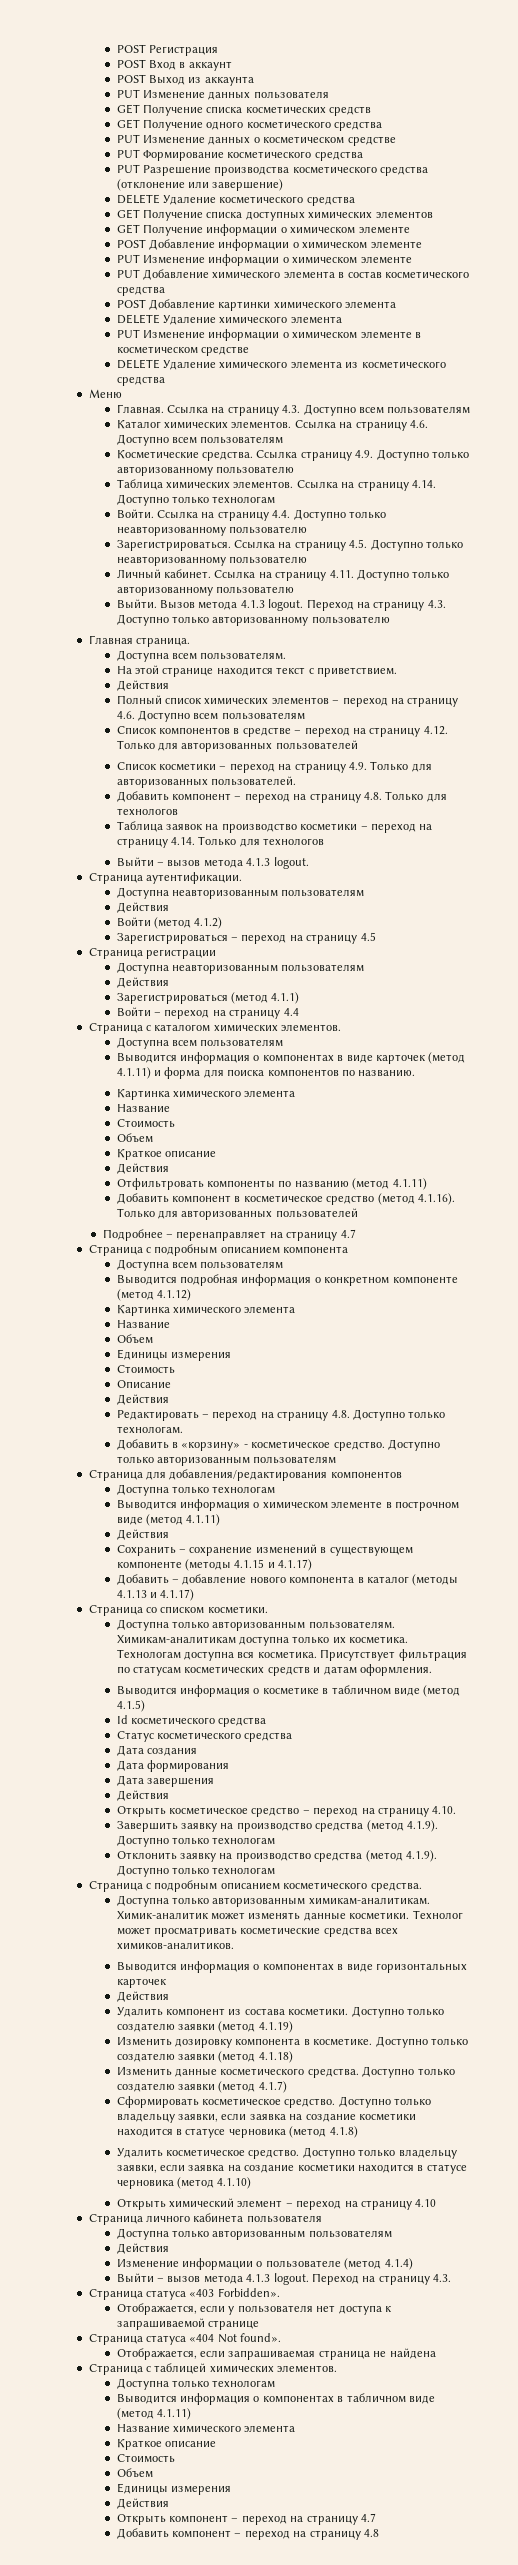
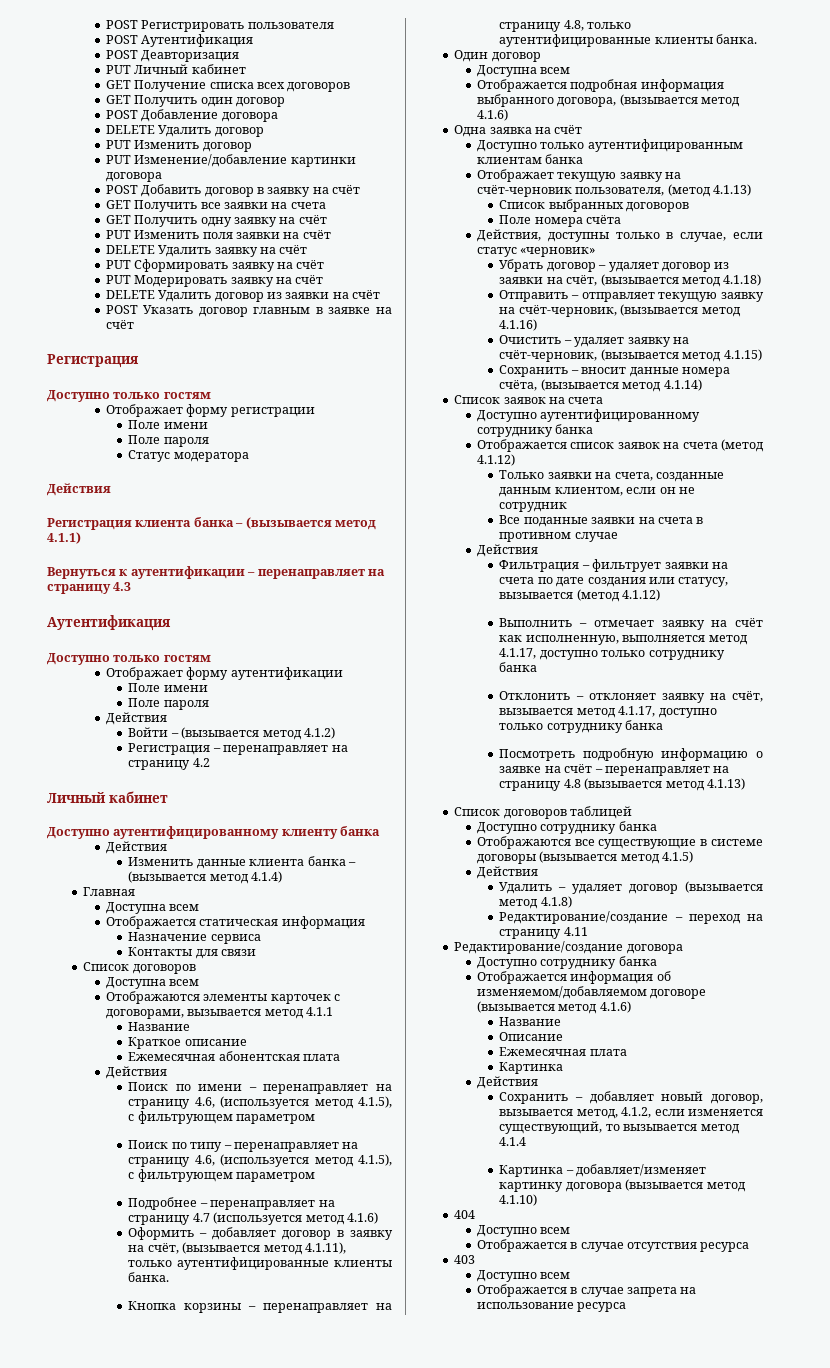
[116,44,219,56] [116,59,232,71] [116,74,254,86] [116,89,329,100] [116,104,372,116] [116,119,383,131] [116,134,396,146] [116,149,363,161] [116,164,429,176] [116,179,284,191] [116,194,355,206] [116,209,433,221] [116,224,410,236] [116,239,422,251] [116,254,412,266] [116,269,469,280] [116,286,165,296] [116,299,397,311] [116,314,342,325] [116,329,421,341] [116,346,250,356] [116,359,446,370] [116,376,165,386] [88,389,122,398] [116,404,471,416] [116,420,428,431] [116,434,284,446] [116,449,469,461] [116,466,295,476] [116,479,436,491] [116,494,276,506] [116,509,386,521] [116,526,308,536] [116,539,463,551] [116,556,308,566] [116,569,450,581] [116,586,295,596] [116,599,446,611] [116,614,390,626] [88,635,191,647] [116,650,287,662] [116,665,397,677] [116,680,169,691] [116,695,459,707] [116,710,305,722] [116,726,448,737] [116,740,358,752] [116,761,432,773] [116,776,297,788] [116,791,447,803] [116,808,178,816] [116,821,433,833] [116,836,325,848] [116,857,309,869] [88,872,243,884] [116,887,365,899] [116,902,169,913] [116,917,223,929] [116,932,376,944] [88,948,217,959] [116,962,365,974] [116,977,169,988] [116,992,300,1004] [116,1007,299,1019] [88,1023,342,1034] [116,1037,284,1049] [116,1052,466,1064] [116,1067,416,1079] [116,1089,296,1100] [116,1104,170,1113] [116,1119,175,1128] [116,1133,153,1143] [116,1149,217,1160] [116,1163,169,1174] [116,1178,427,1190] [116,1193,455,1205] [116,1208,358,1220] POST Регистрация // POST Вход в аккаунт // POST Выход из аккаунта // PUT Изменение данных пользователя // GET Получение списка косметических средств // GET Получение одного косметического средства // PUT Изменение данных о косметическом средстве // PUT Формирование косметического средства // PUT Разрешение производства косметического средства (отклонение или завершение) // DELETE Удаление косметического средства // GET Получение списка доступных химических элементов // GET Получение информации о химическом элементе // POST Добавление информации о химическом элементе // PUT Изменение информации о химическом элементе // PUT Добавление химического элемента в состав косметического средства // POST Добавление картинки химического элемента // DELETE Удаление химического элемента // PUT Изменение информации о химическом элементе в косметическом средстве // DELETE Удаление химического элемента из косметического средства // Меню // Главная. Ссылка на страницу 4.3. Доступно всем пользователям // Каталог химических элементов. Ссылка на страницу 4.6. Доступно всем пользователям // Косметические средства. Ссылка страницу 4.9. Доступно только авторизованному пользователю // Таблица химических элементов. Ссылка на страницу 4.14. Доступно только технологам // Войти. Ссылка на страницу 4.4. Доступно только неавторизованному пользователю // Зарегистрироваться. Ссылка на страницу 4.5. Доступно только неавторизованному пользователю // Личный кабинет. Ссылка на страницу 4.11. Доступно только авторизованному пользователю // Выйти. Вызов метода 4.1.3 logout. Переход на страницу 4.3. Доступно только авторизованному пользователю // Главная страница. // Доступна всем пользователям. // На этой странице находится текст с приветствием. // Действия // Полный список химических элементов – переход на страницу 4.6. Доступно всем пользователям // Список компонентов в средстве – переход на страницу 4.12. Только для авторизованных пользователей // Список косметики – переход на страницу 4.9. Только для авторизованных пользователей. // Добавить компонент – переход на страницу 4.8. Только для технологов // Таблица заявок на производство косметики – переход на страницу 4.14. Только для технологов // Выйти – вызов метода 4.1.3 logout. // Страница аутентификации. // Доступна неавторизованным пользователям // Действия // Войти (метод 4.1.2) // Зарегистрироваться – переход на страницу 4.5 // Страница регистрации // Доступна неавторизованным пользователям // Действия // Зарегистрироваться (метод 4.1.1) // Войти – переход на страницу 4.4 // Страница с каталогом химических элементов. // Доступна всем пользователям // Выводится информация о компонентах в виде карточек (метод 4.1.11) и форма для поиска компонентов по названию. // Картинка химического элемента // Название // Стоимость // Объем // Краткое описание // Действия // Отфильтровать компоненты по названию (метод 4.1.11) // Добавить компонент в косметическое средство (метод 4.1.16). Только для авторизованных пользователей -> [105,20,334,32] [105,34,254,47] [105,50,240,62] [105,64,246,74] [105,80,351,92] [105,95,285,107] [105,109,278,122] [105,125,264,137] [105,140,252,152] [105,154,356,167] [105,172,162,182] [105,184,361,197] [105,200,326,212] [105,215,327,227] [105,230,331,239] [105,245,308,257] [105,259,325,272] [105,275,324,287] [105,290,381,302] [105,305,393,317] [105,320,134,329] [47,354,139,368] [47,390,211,402] [105,404,315,417] [128,420,208,429] [128,435,209,447] [128,450,249,462] [47,483,111,496] [47,517,376,530] [47,532,81,544] [47,566,385,579] [47,582,132,594] [47,615,171,631] [47,653,211,665] [105,667,343,680] [128,683,208,692] [128,698,209,710] [105,712,167,725] [128,727,335,740] [128,743,348,755] [128,758,210,770] [47,791,168,803] [47,826,381,839] [105,841,167,854] [128,856,356,869] [128,871,283,884] [83,887,136,896] [105,902,200,914] [105,916,365,929] [128,932,261,944] [128,947,257,959] [83,962,196,974] [105,977,200,989] [105,991,340,1004] [105,1007,333,1019] [128,1022,191,1031] [128,1037,247,1049] [128,1051,341,1061] [105,1066,167,1079] [128,1082,393,1094] [128,1096,392,1109] [128,1111,316,1124] [128,1140,359,1152] [128,1154,392,1167] [128,1169,316,1182] POST Регистрировать пользователя // POST Аутентификация // POST Деавторизация // PUT Личный кабинет // GET Получение списка всех договоров // GET Получить один договор // POST Добавление договора // DELETE Удалить договор // PUT Изменить договор // PUT Изменение/добавление картинки договора // POST Добавить договор в заявку на счёт // GET Получить все заявки на счета // GET Получить одну заявку на счёт // PUT Изменить поля заявки на счёт // DELETE Удалить заявку на счёт // PUT Сформировать заявку на счёт // PUT Модерировать заявку на счёт // DELETE Удалить договор из заявки на счёт // POST Указать договор главным в заявке на счёт // Регистрация // Доступно только гостям // Отображает форму регистрации // Поле имени // Поле пароля // Статус модератора // Действия // Регистрация клиента банка – (вызывается метод 4.1.1) // Вернуться к аутентификации – перенаправляет на страницу 4.3 // Аутентификация // Доступно только гостям // Отображает форму аутентификации // Поле имени // Поле пароля // Действия // Войти – (вызывается метод 4.1.2) // Регистрация – перенаправляет на страницу 4.2 // Личный кабинет // Доступно аутентифицированному клиенту банка // Действия // Изменить данные клиента банка – (вызывается метод 4.1.4) // Главная // Доступна всем // Отображается статическая информация // Назначение сервиса // Контакты для связи // Список договоров // Доступна всем // Отображаются элементы карточек с договорами, вызывается метод 4.1.1 // Название // Краткое описание // Ежемесячная абонентская плата // Действия // Поиск по имени – перенаправляет на страницу 4.6, (используется метод 4.1.5), с фильтрующем параметром // Поиск по типу – перенаправляет на страницу 4.6, (используется метод 4.1.5), с фильтрующем параметром
[88,1244,349,1256] [116,1259,284,1271] [116,1274,458,1286] [116,1289,192,1301] [116,1305,296,1316] [116,1320,170,1329] [116,1334,153,1344] [116,1349,232,1361] [116,1365,175,1374] [116,1380,171,1388] [116,1394,169,1405] [116,1409,446,1421] [116,1426,183,1434] [116,1439,440,1451] [116,1456,337,1466] [88,1469,402,1481] [116,1484,276,1496] [116,1499,459,1511] [116,1514,221,1526] [116,1529,169,1540] [116,1544,413,1556] [116,1559,313,1571] [116,1574,459,1586] [116,1589,195,1601] [88,1605,268,1616] [116,1619,395,1631] [116,1635,409,1646] [116,1649,467,1661] [116,1664,432,1676] [116,1685,461,1697] [116,1700,145,1712] [116,1715,267,1727] [116,1731,293,1742] [116,1745,198,1756] [116,1760,230,1772] [116,1775,215,1787] [116,1790,169,1801] [116,1806,457,1817] [116,1820,438,1832] [116,1835,276,1847] [116,1850,437,1862] [116,1865,276,1877] [88,1880,422,1892] [116,1895,430,1907] [116,1910,463,1921] [116,1927,399,1937] [116,1942,234,1950] [116,1961,467,1973] [116,1978,166,1988] [116,1991,169,2002] [116,2006,444,2018] [116,2021,293,2033] [116,2036,468,2048] [116,2051,293,2063] [116,2066,455,2078] [116,2081,287,2093] [116,2096,432,2108] [116,2113,416,2123] [116,2126,358,2138] [116,2147,457,2159] [116,2164,467,2174] [116,2177,252,2189] [116,2198,437,2210] [88,2213,322,2225] [116,2228,392,2240] [116,2243,169,2254] [116,2258,413,2270] [116,2273,452,2285] [88,2288,280,2300] [116,2303,391,2315] [116,2318,260,2330] [88,2333,282,2345] [116,2348,436,2360] [88,2363,338,2375] [116,2378,276,2390] [116,2393,435,2405] [116,2408,192,2420] [116,2424,296,2433] [116,2439,217,2450] [116,2454,175,2463] [116,2468,153,2478] [116,2483,232,2495] [116,2498,169,2509] [116,2513,376,2525] [116,2528,379,2540] // Страница с подробным описанием компонента // Доступна всем пользователям // Выводится подробная информация о конкретном компоненте (метод 4.1.12) // Картинка химического элемента // Название // Объем // Единицы измерения // Стоимость // Описание // Действия // Редактировать – переход на страницу 4.8. Доступно только технологам. // Добавить в «корзину» - косметическое средство. Доступно только авторизованным пользователям // Страница для добавления/редактирования компонентов // Доступна только технологам // Выводится информация о химическом элементе в построчном виде (метод 4.1.11) // Действия // Сохранить – сохранение изменений в существующем компоненте (методы 4.1.15 и 4.1.17) // Добавить – добавление нового компонента в каталог (методы 4.1.13 и 4.1.17) // Страница со списком косметики. // Доступна только авторизованным пользователям. Химикам-аналитикам доступна только их косметика. Технологам доступна вся косметика. Присутствует фильтрация по статусам косметических средств и датам оформления. // Выводится информация о косметике в табличном виде (метод 4.1.5) // Id косметического средства // Статус косметического средства // Дата создания // Дата формирования // Дата завершения // Действия // Открыть косметическое средство – переход на страницу 4.10. // Завершить заявку на производство средства (метод 4.1.9). Доступно только технологам // Отклонить заявку на производство средства (метод 4.1.9). Доступно только технологам // Страница с подробным описанием косметического средства. // Доступна только авторизованным химикам-аналитикам. Химик-аналитик может изменять данные косметики. Технолог может просматривать косметические средства всех химиков-аналитиков. // Выводится информация о компонентах в виде горизонтальных карточек // Действия // Удалить компонент из состава косметики. Доступно только создателю заявки (метод 4.1.19) // Изменить дозировку компонента в косметике. Доступно только создателю заявки (метод 4.1.18) // Изменить данные косметического средства. Доступно только создателю заявки (метод 4.1.7) // Сформировать косметическое средство. Доступно только владельцу заявки, если заявка на создание косметики находится в статусе черновика (метод 4.1.8) // Удалить косметическое средство. Доступно только владельцу заявки, если заявка на создание косметики находится в статусе черновика (метод 4.1.10) // Открыть химический элемент – переход на страницу 4.10 // Страница личного кабинета пользователя // Доступна только авторизованным пользователям // Действия // Изменение информации о пользователе (метод 4.1.4) // Выйти – вызов метода 4.1.3 logout. Переход на страницу 4.3. // Страница статуса «403 Forbidden». // Отображается, если у пользователя нет доступа к запрашиваемой странице // Страница статуса «404 Not found». // Отображается, если запрашиваемая страница не найдена // Страница с таблицей химических элементов. // Доступна только технологам // Выводится информация о компонентах в табличном виде (метод 4.1.11) // Название химического элемента // Краткое описание // Стоимость // Объем // Единицы измерения // Действия // Открыть компонент – переход на страницу 4.7 // Добавить компонент – переход на страницу 4.8 -> [213,1212,378,1225] [128,1227,393,1240] [128,1242,346,1255] [128,1257,392,1270] [128,1272,170,1282] [128,1301,393,1313] [499,20,632,32] [499,34,758,47] [454,50,541,62] [476,65,571,77] [476,79,724,92] [476,94,740,107] [476,109,508,121] [454,125,583,137] [476,139,743,152] [476,154,584,164] [476,169,681,182] [476,184,751,197] [499,199,690,212] [499,215,622,227] [476,229,763,242] [476,247,596,257] [499,259,730,272] [499,274,762,287] [499,290,764,302] [499,304,741,317] [499,319,538,331] [499,335,689,347] [499,349,762,362] [499,365,730,377] [499,379,702,392] [454,395,604,404] [476,409,701,422] [476,424,594,437] [476,439,764,452] [476,454,515,466] [499,470,724,482] [499,487,695,497] [499,502,568,512] [499,515,704,527] [499,532,618,542] [476,544,538,557] [499,559,728,572] [499,577,729,587] [499,589,661,602] [499,618,763,630] [499,635,748,645] [499,648,725,660] [499,662,538,672] [499,691,763,703] [499,706,717,718] [499,720,664,733] [499,748,763,761] [499,764,730,776] [499,778,745,791] [454,806,633,819] [476,821,657,834] [476,836,763,849] [476,851,693,864] [476,866,538,879] [499,881,763,894] [499,896,572,909] [499,911,763,924] [499,927,588,939] [454,941,683,954] [476,956,657,969] [476,971,671,984] [476,986,707,999] [476,1001,631,1014] [499,1017,562,1026] [499,1032,564,1041] [499,1047,627,1056] [499,1062,564,1074] [476,1076,538,1089] [499,1091,763,1104] [499,1107,763,1119] [499,1121,740,1134] [499,1137,527,1146] [499,1164,707,1177] [499,1179,746,1192] [499,1194,538,1206] [454,1210,476,1219] [476,1225,571,1237] [476,1239,750,1252] [454,1255,476,1264] [476,1270,571,1282] [476,1284,697,1297] [476,1302,627,1312] (используется метод 4.1.6) // Оформить – добавляет договор в заявку на счёт, (вызывается метод 4.1.11), только аутентифицированные клиенты банка. // Кнопка корзины – перенаправляет на страницу 4.8, только аутентифицированные клиенты банка. // Один договор // Доступна всем // Отображается подробная информация выбранного договора, (вызывается метод 4.1.6) // Одна заявка на счёт // Доступно только аутентифицированным клиентам банка // Отображает текущую заявку на счёт-черновик пользователя, (метод 4.1.13) // Список выбранных договоров // Поле номера счёта // Действия, доступны только в случае, если статус «черновик» // Убрать договор – удаляет договор из заявки на счёт, (вызывается метод 4.1.18) // Отправить – отправляет текущую заявку на счёт-черновик, (вызывается метод 4.1.16) // Очистить – удаляет заявку на счёт-черновик, (вызывается метод 4.1.15) // Сохранить – вносит данные номера счёта, (вызывается метод 4.1.14) // Список заявок на счета // Доступно аутентифицированному сотруднику банка // Отображается список заявок на счета (метод 4.1.12) // Только заявки на счета, созданные данным клиентом, если он не сотрудник // Все поданные заявки на счета в противном случае // Действия // Фильтрация – фильтрует заявки на счета по дате создания или статусу, вызывается (метод 4.1.12) // Выполнить – отмечает заявку на счёт как исполненную, выполняется метод 4.1.17, доступно только сотруднику банка // Отклонить – отклоняет заявку на счёт, вызывается метод 4.1.17, доступно только сотруднику банка // Посмотреть подробную информацию о заявке на счёт – перенаправляет на страницу 4.8 (вызывается метод 4.1.13) // Список договоров таблицей // Доступно сотруднику банка // Отображаются все существующие в системе договоры (вызывается метод 4.1.5) // Действия // Удалить – удаляет договор (вызывается метод 4.1.8) // Редактирование/создание – переход на страницу 4.11 // Редактирование/создание договора // Доступно сотруднику банка // Отображается информация об изменяемом/добавляемом договоре (вызывается метод 4.1.6) // Название // Описание // Ежемесячная плата // Картинка // Действия // Сохранить – добавляет новый договор, вызывается метод, 4.1.2, если изменяется существующий, то вызывается метод 4.1.4 // Картинка – добавляет/изменяет картинку договора (вызывается метод 4.1.10) // 404 // Доступно всем // Отображается в случае отсутствия ресурса // 403 // Доступно всем // Отображается в случае запрета на использование ресурса

